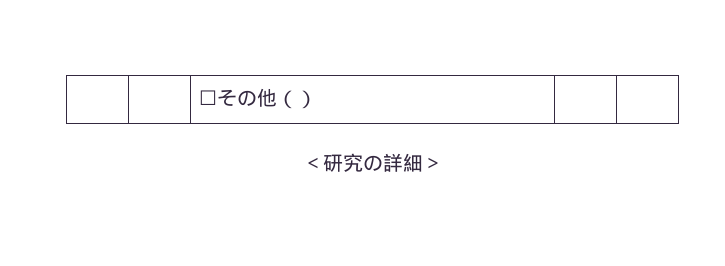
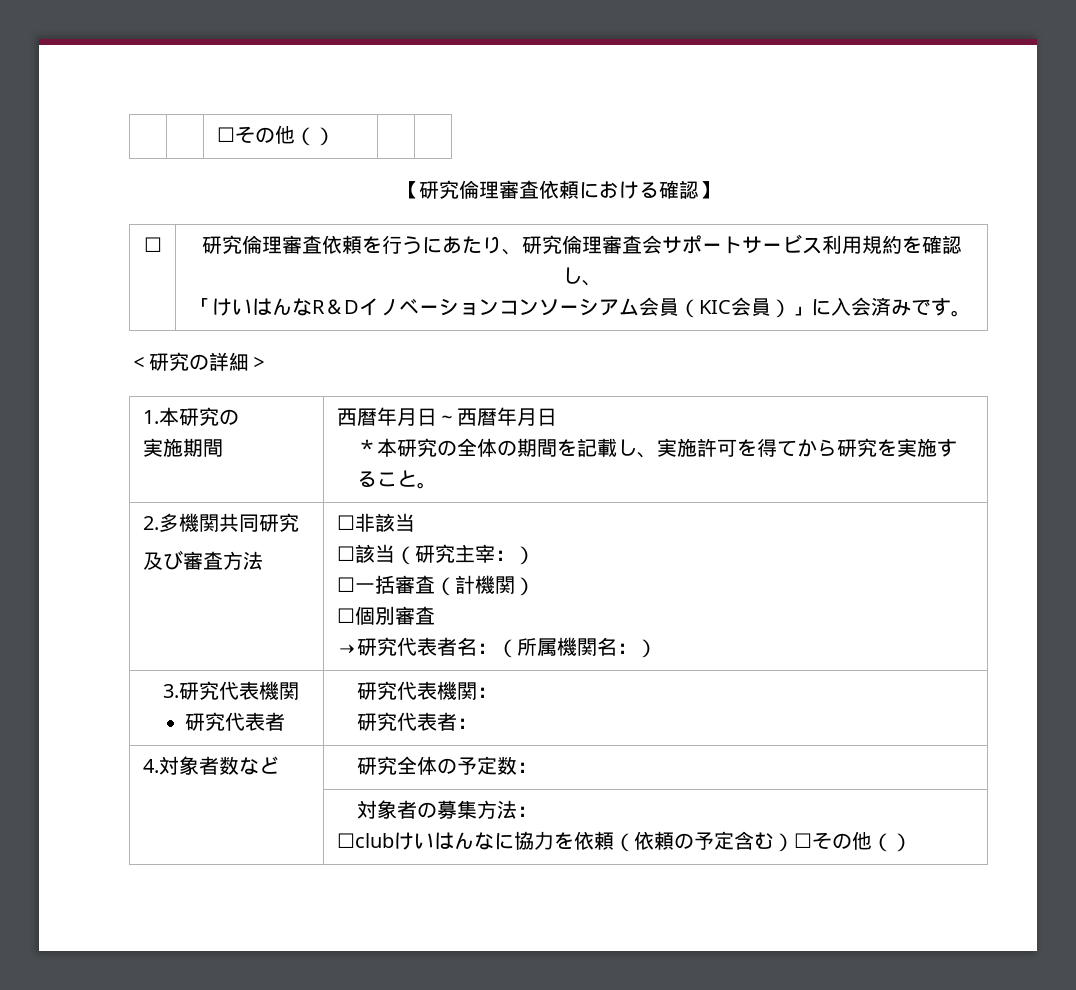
[303,153,443,172] ＜研究の詳細＞ -> [398,180,719,199] [143,237,162,252] [201,234,962,255] [561,267,602,286] [192,297,971,318] [129,352,269,371] [142,407,239,426] [142,438,223,457] [336,407,557,426] [356,438,957,458] [356,470,437,489] [142,513,299,532] [142,550,263,570] [336,513,415,532] [336,544,535,565] [336,575,535,596] [336,606,435,625] [336,637,657,658] [162,681,299,700] [184,712,285,731] [356,681,497,700] [356,712,477,731] [142,756,279,775] [356,756,537,775] [356,800,537,819] [336,831,912,852] 【研究倫理審査依頼における確認】 // ☐ | 研究倫理審査依頼を行うにあたり、研究倫理審査会サポートサービス利用規約を確認し、 // 「けいはんなR＆Dイノベーションコンソーシアム会員（KIC会員）」に入会済みです。 // ＜研究の詳細＞ // 1.本研究の // 実施期間 | 西暦年月日～西暦年月日 // ＊本研究の全体の期間を記載し、実施許可を得てから研究を実施すること。 // 2.多機関共同研究 // 及び審査方法 | ☐非該当 // ☐該当（研究主宰：） // ☐一括審査（計機関） // ☐個別審査 // →研究代表者名：（所属機関名：） // 3.研究代表機関 // 研究代表者 | 研究代表機関： // 研究代表者： // 4.対象者数など | 研究全体の予定数： // | 対象者の募集方法： // ☐clubけいはんなに協力を依頼（依頼の予定含む）☐その他（）

